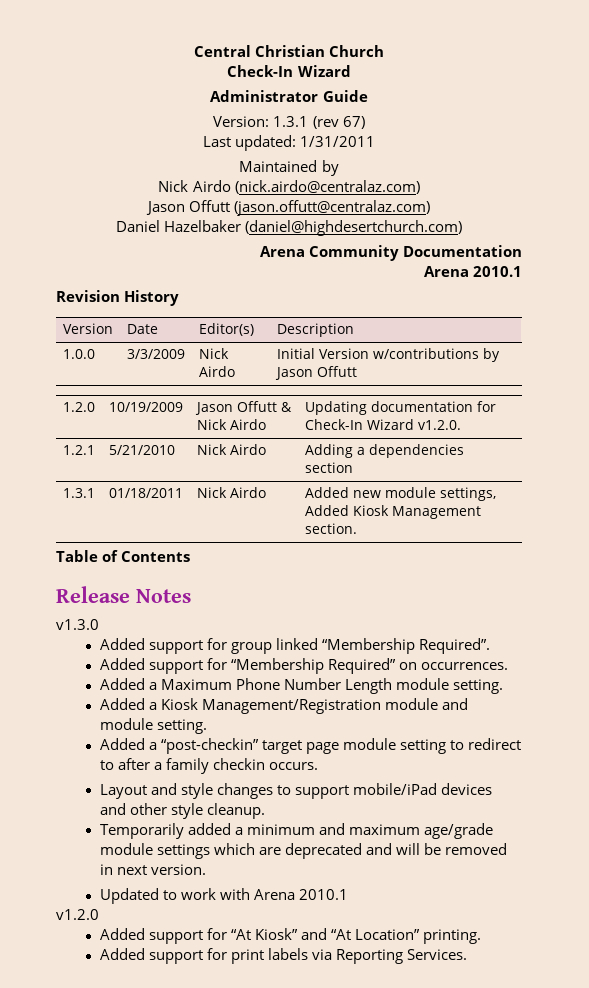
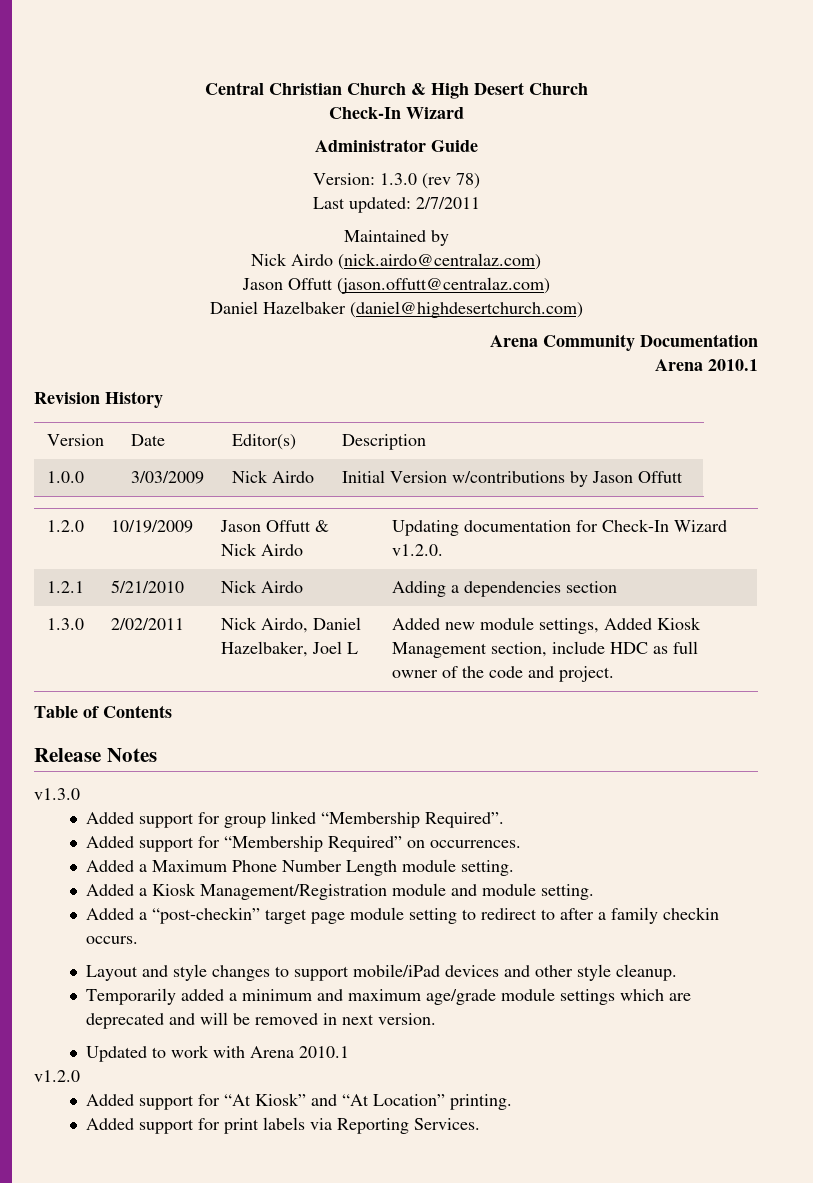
(385, 51) none -> [410,82,588,99] & High Desert Church
[273,116,365,129] 1.3.1 (rev 67) -> [379,173,480,189] 1.3.0 (rev 78)
[300,136,376,147] 1/31/2011 -> [415,197,480,209] 2/7/2011
[126,349,185,359] 3/3/2009 -> [131,471,205,484] 3/03/2009
[62,488,95,498] [108,488,183,498] [196,487,266,498] 1.3.1 | 01/18/2011 | Nick Airdo -> [47,618,85,630] [111,618,185,630] [221,617,362,633] [221,641,359,657] 1.3.0 | 2/02/2011 | Nick Airdo, Daniel Hazelbaker, Joel L
[304,523,357,534] section. -> [491,641,699,657] [392,666,615,682] section, include HDC as full owner of the code and project.

